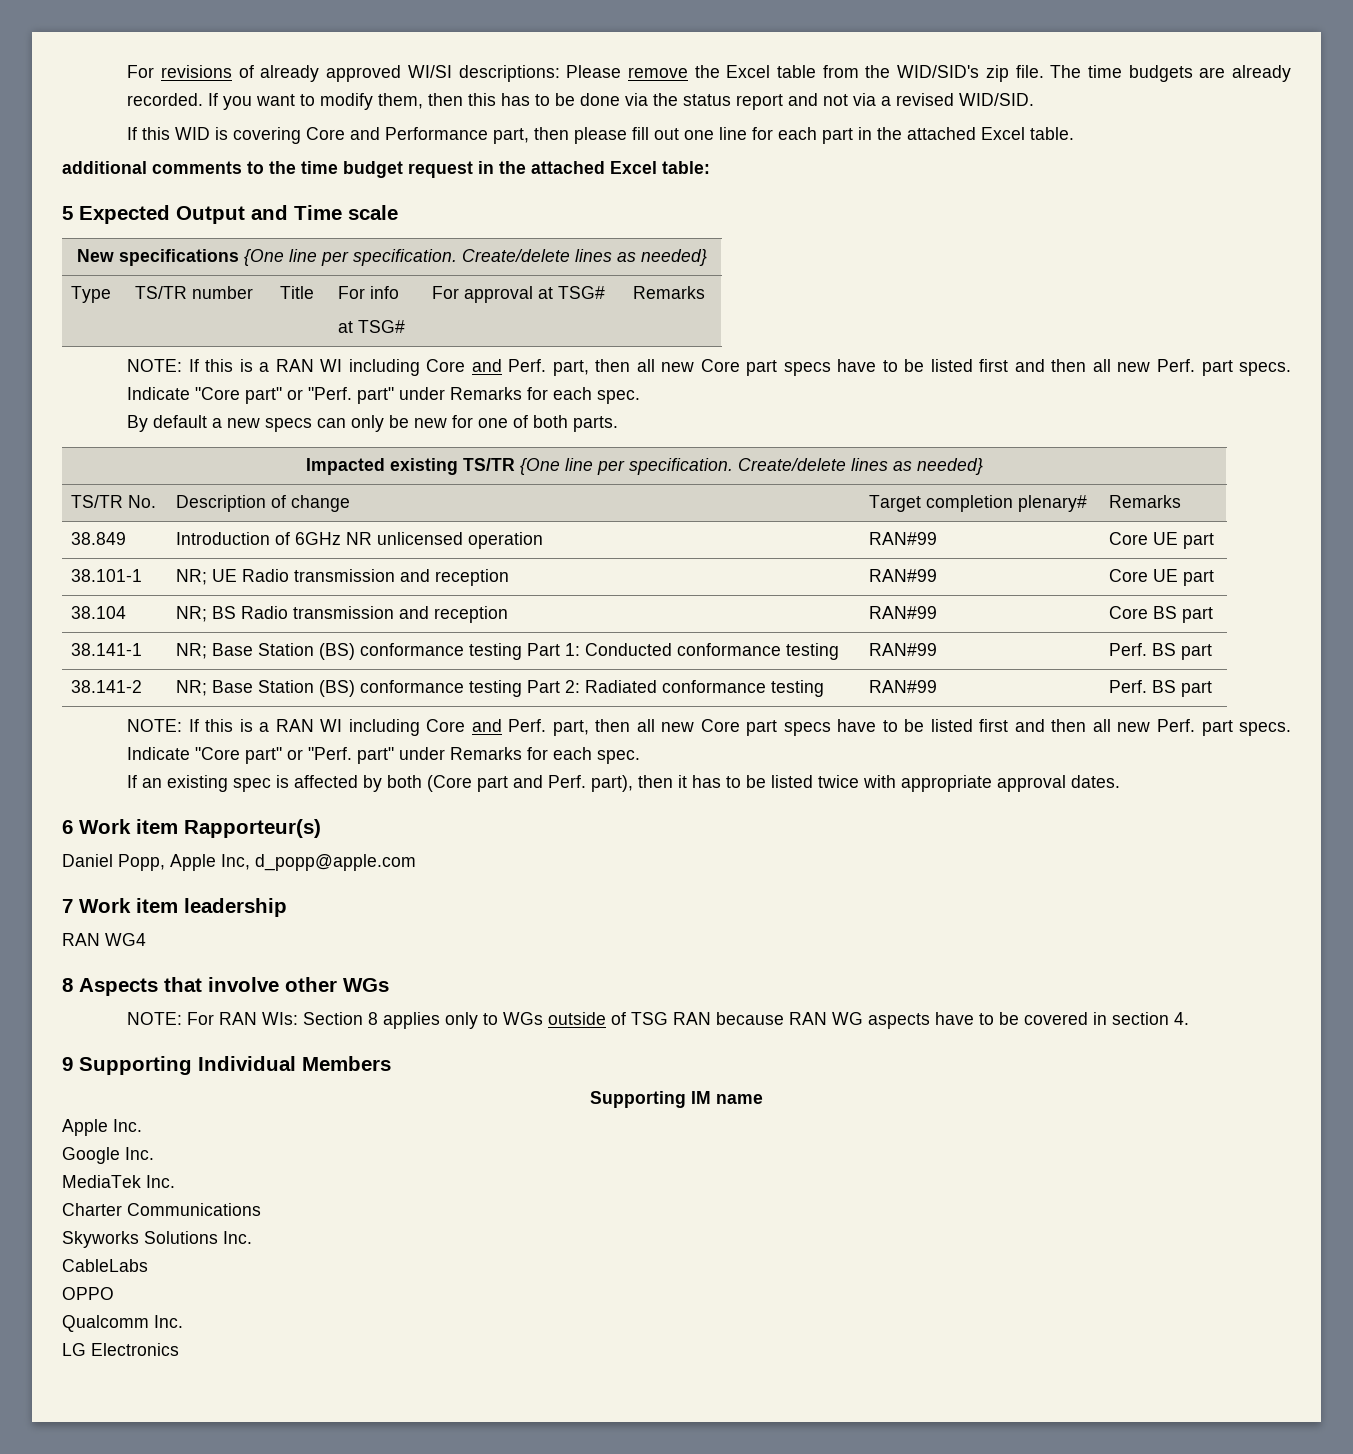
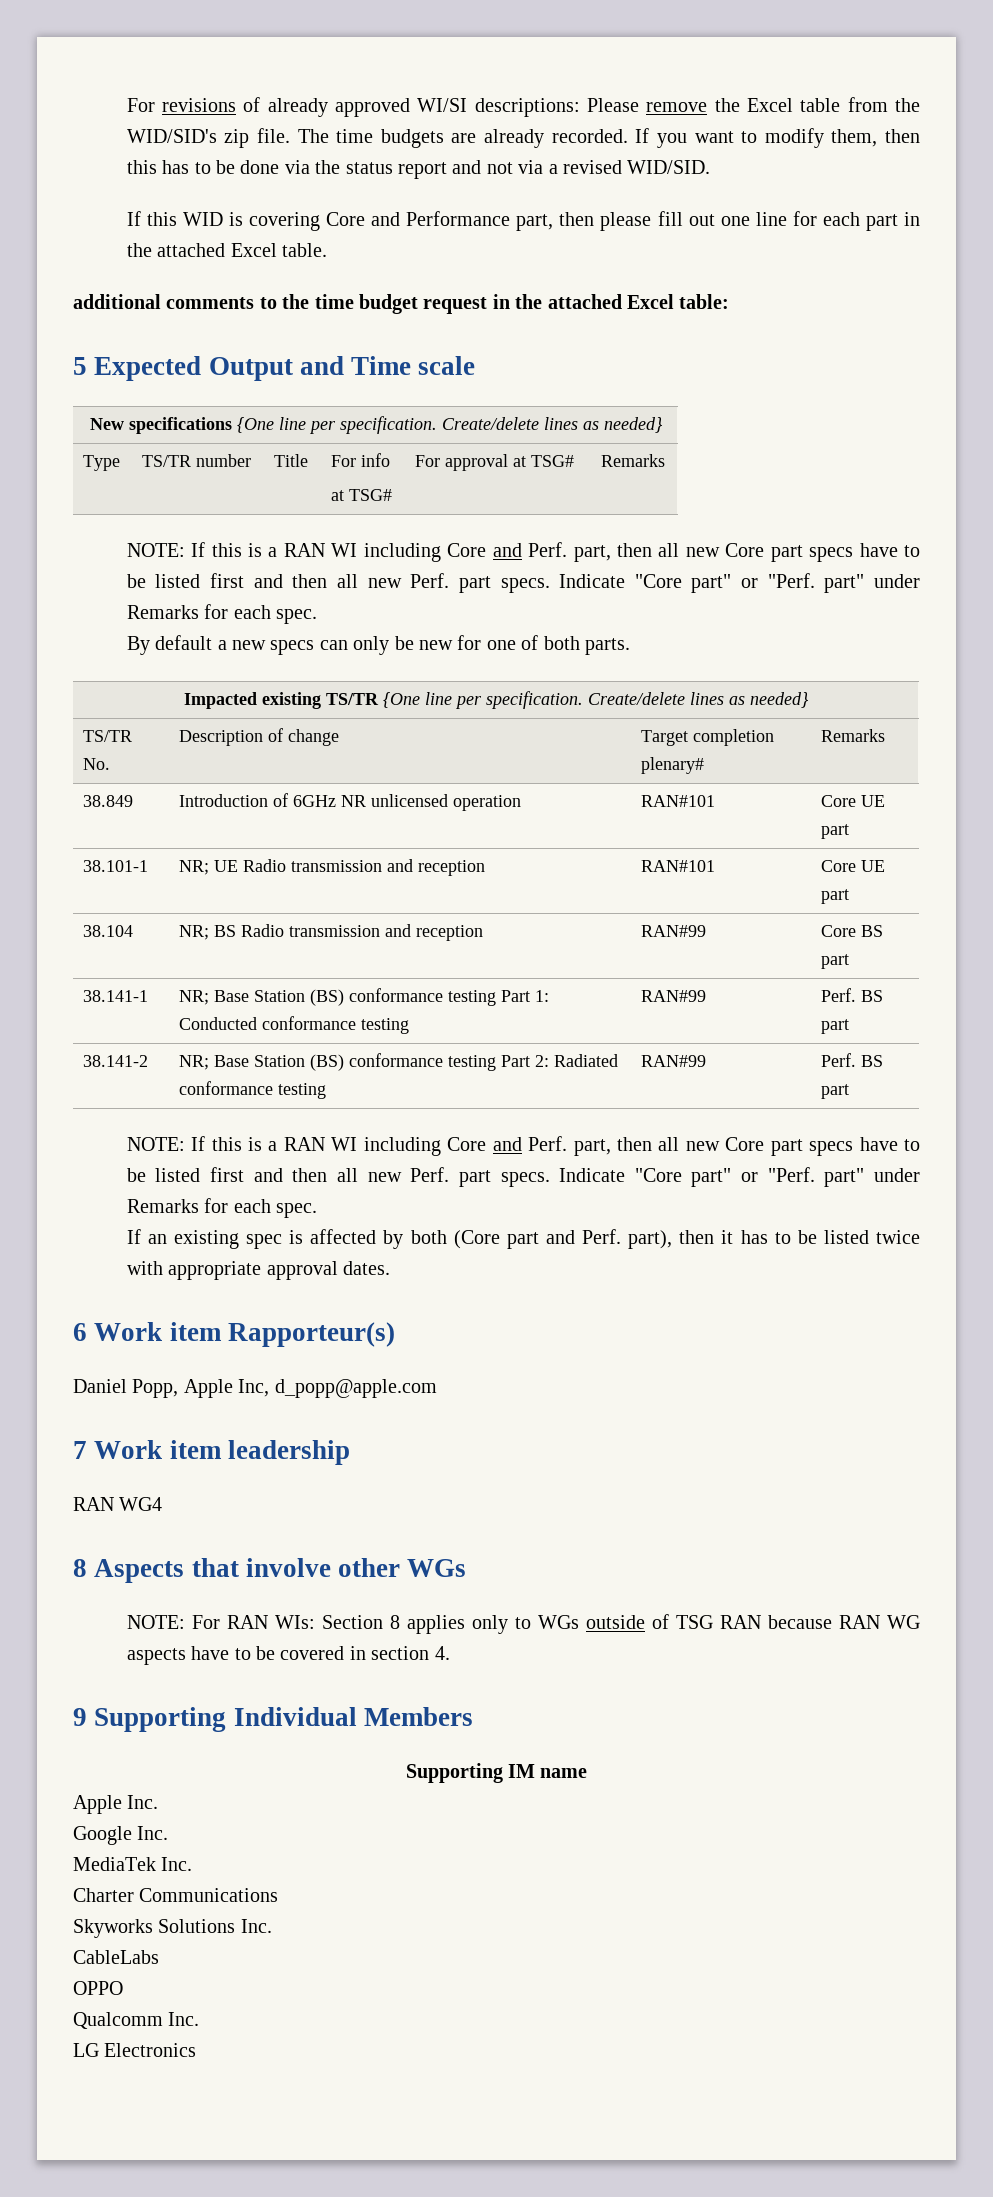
[869,532,938,545] RAN#99 -> [640,795,715,807] RAN#101
[869,569,938,582] RAN#99 -> [640,860,715,872] RAN#101

